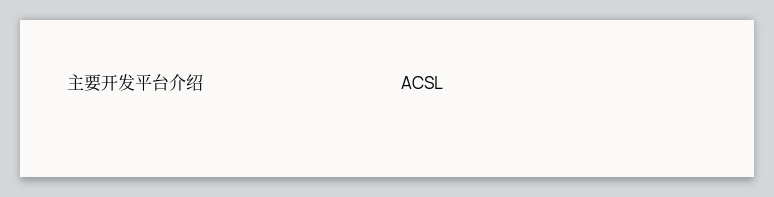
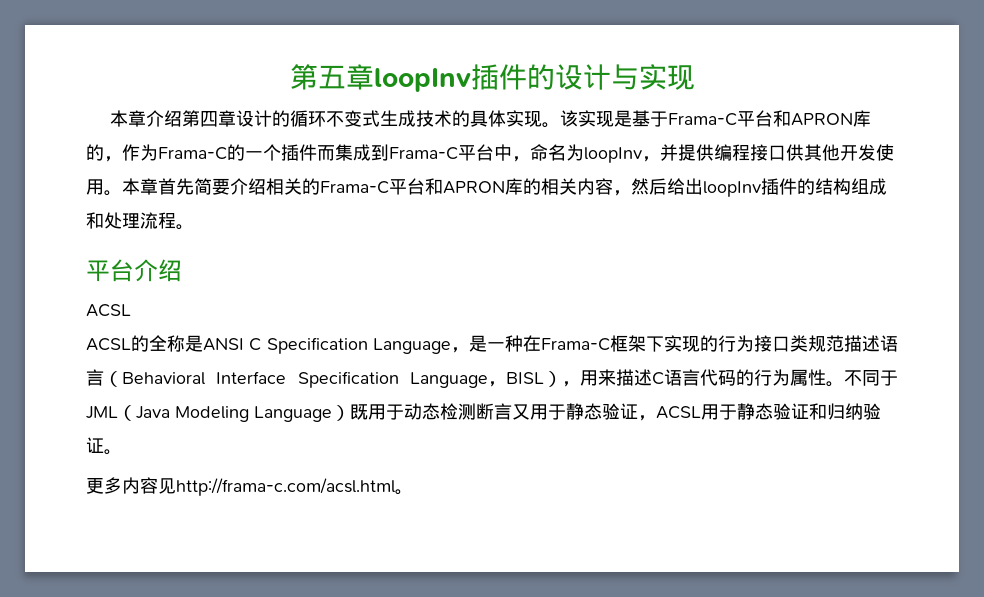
[67,74,203,92] [401,76,443,89] 主要开发平台介绍 // ACSL -> [289,64,695,92] [110,110,872,128] [86,144,894,163] [86,178,887,197] [86,212,194,230] [86,259,182,282] [86,304,131,317] [86,335,898,354] [86,369,898,388] [86,403,881,422] [86,437,122,455] [86,477,413,496] 第五章loopInv插件的设计与实现 // 本章介绍第四章设计的循环不变式生成技术的具体实现。该实现是基于Frama-C平台和APRON库的，作为Frama-C的一个插件而集成到Frama-C平台中，命名为loopInv，并提供编程接口供其他开发使用。本章首先简要介绍相关的Frama-C平台和APRON库的相关内容，然后给出loopInv插件的结构组成和处理流程。 // 平台介绍 // ACSL // ACSL的全称是ANSI C Specification Language，是一种在Frama-C框架下实现的行为接口类规范描述语言（Behavioral Interface Specification Language，BISL），用来描述C语言代码的行为属性。不同于JML（Java Modeling Language）既用于动态检测断言又用于静态验证，ACSL用于静态验证和归纳验证。 // 更多内容见http://frama-c.com/acsl.html。

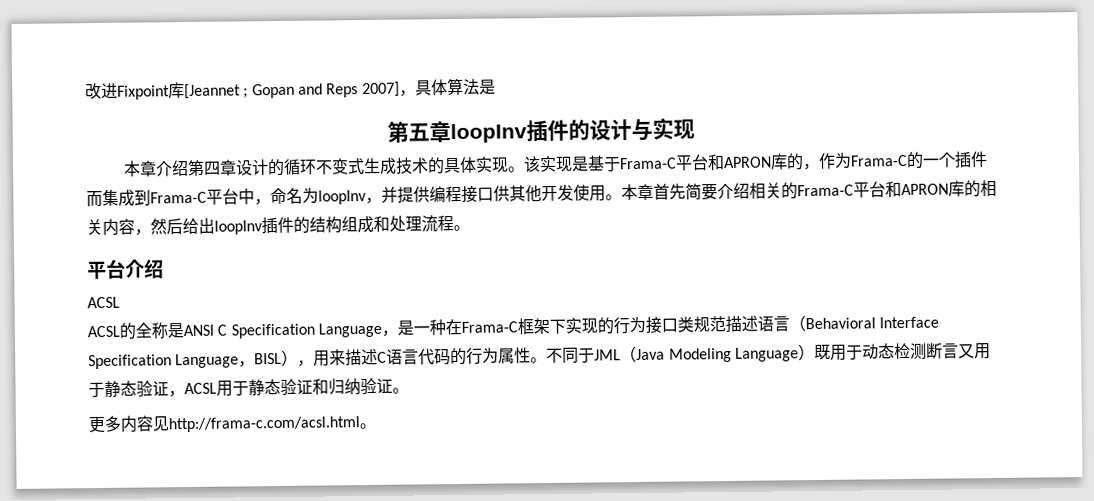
(289, 77) none -> [85,77,496,100] 改进Fixpoint库[Jeannet ; Gopan and Reps 2007]，具体算法是 //

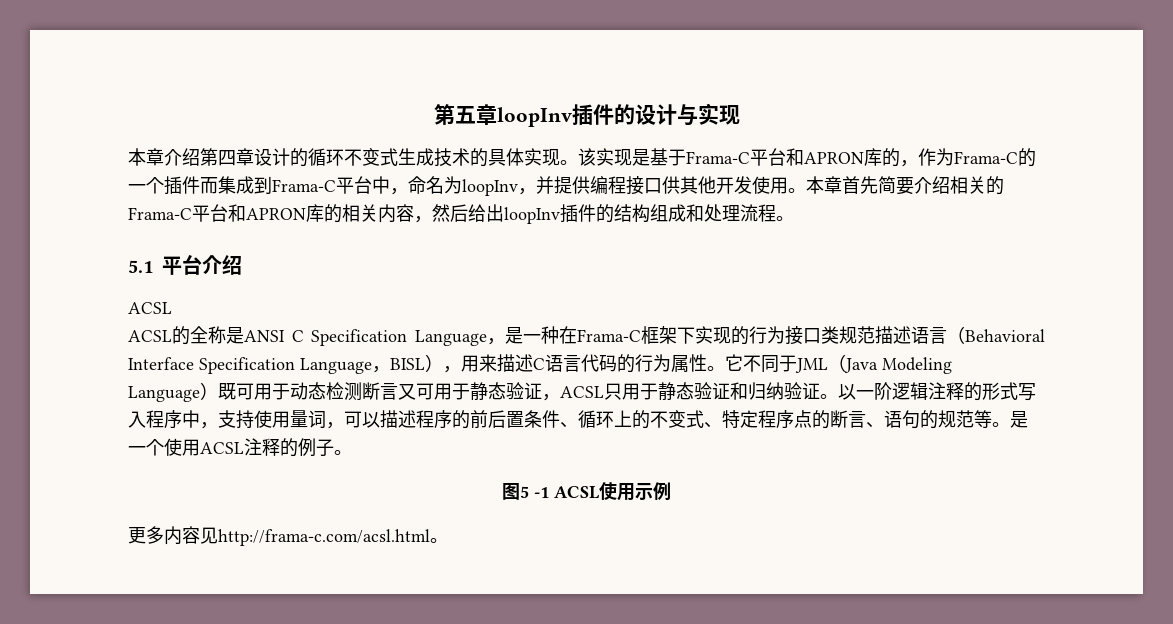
[85,77,496,100] 改进Fixpoint库[Jeannet ; Gopan and Reps 2007]，具体算法是 // -> (433, 114) none
(470, 228) none -> [128,260,153,273] 5.1
(548, 360) none -> [725,354,743,371] 它
(831, 352) none -> [236,383,254,400] 可
(975, 351) none -> [416,383,434,400] 可
(217, 388) none -> [604,383,622,400] 只
(409, 390) none -> [838,382,1036,401] [128,410,1028,429] [128,438,352,457] [502,482,671,501] 以一阶逻辑注释的形式写入程序中，支持使用量词，可以描述程序的前后置条件、循环上的不变式、特定程序点的断言、语句的规范等。是一个使用ACSL注释的例子。 // 图5 -1 ACSL使用示例

